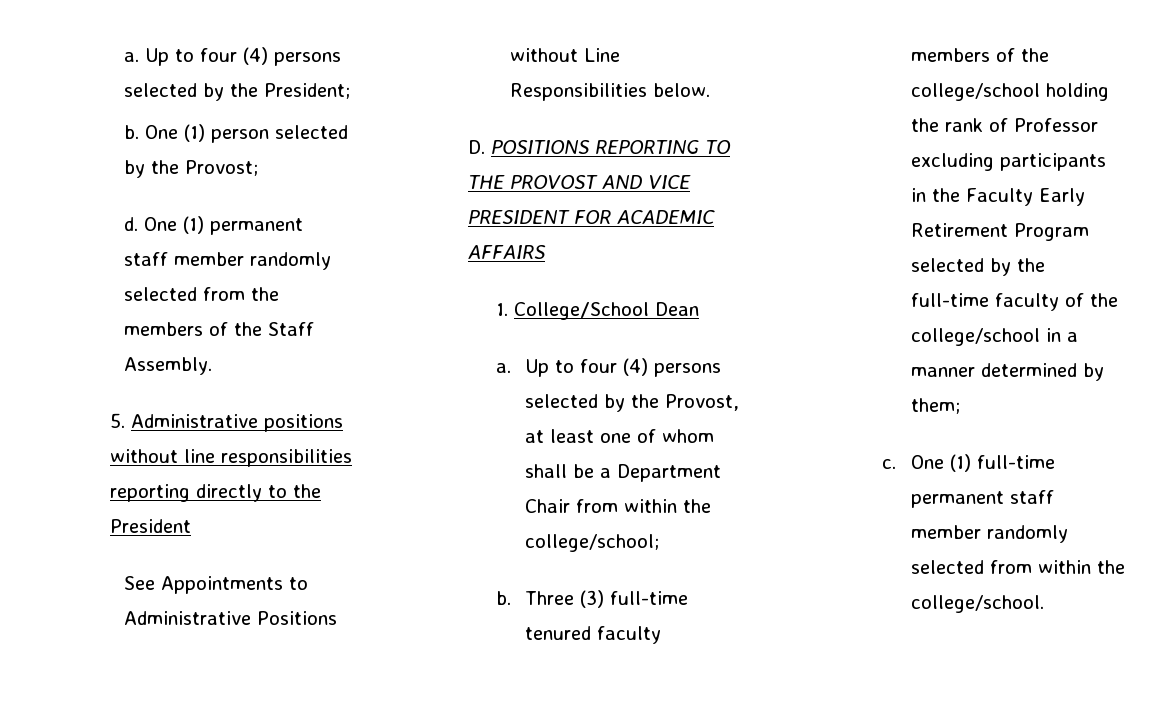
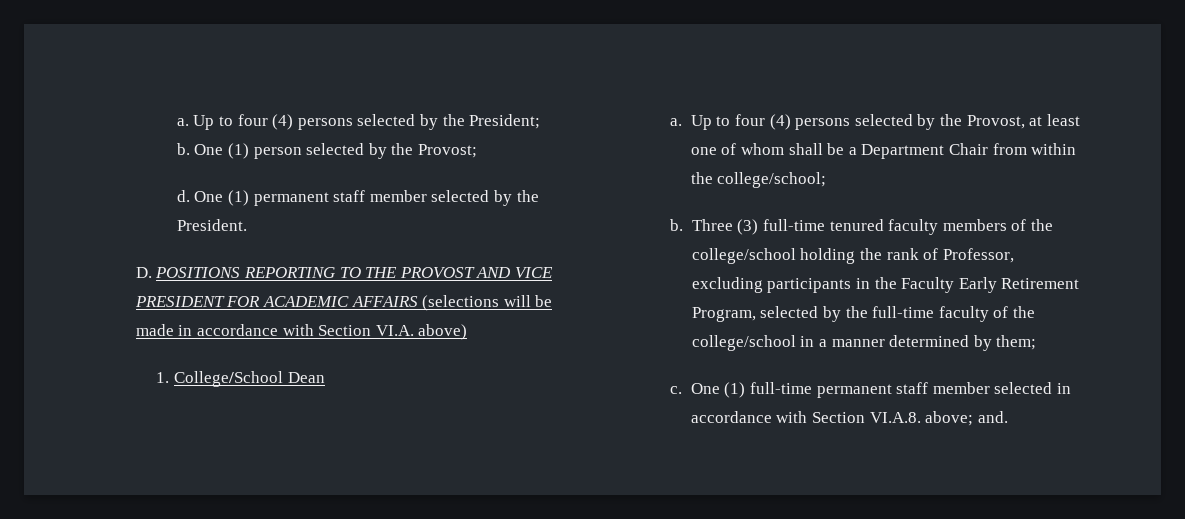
[250,252,332,270] [124,287,280,301] [124,322,315,336] [124,357,213,375] [110,413,344,432] [110,449,353,467] [110,484,322,502] [110,519,192,533] [124,576,309,594] [124,611,338,625] [510,48,621,62] [510,83,711,101] randomly selected from the members of the Staff Assembly. // 5. Administrative positions without line responsibilities reporting directly to the President // See Appointments to Administrative Positions without Line Responsibilities below. -> [431,190,539,206] [176,219,247,231] selected by the President.
(547, 252) none -> [422,295,553,311] [135,324,468,340] (selections will be made in accordance with Section VI.A. above)
[1013,118,1098,132] Professor -> [942,248,1014,263] Professor,
[1013,223,1089,241] Program -> [691,307,756,322] Program,
[986,525,1068,543] [910,560,1125,574] [910,595,1044,613] randomly selected from within the college/school. -> [994,382,1071,394] [690,411,1008,426] selected in accordance with Section VI.A.8. above; and.

